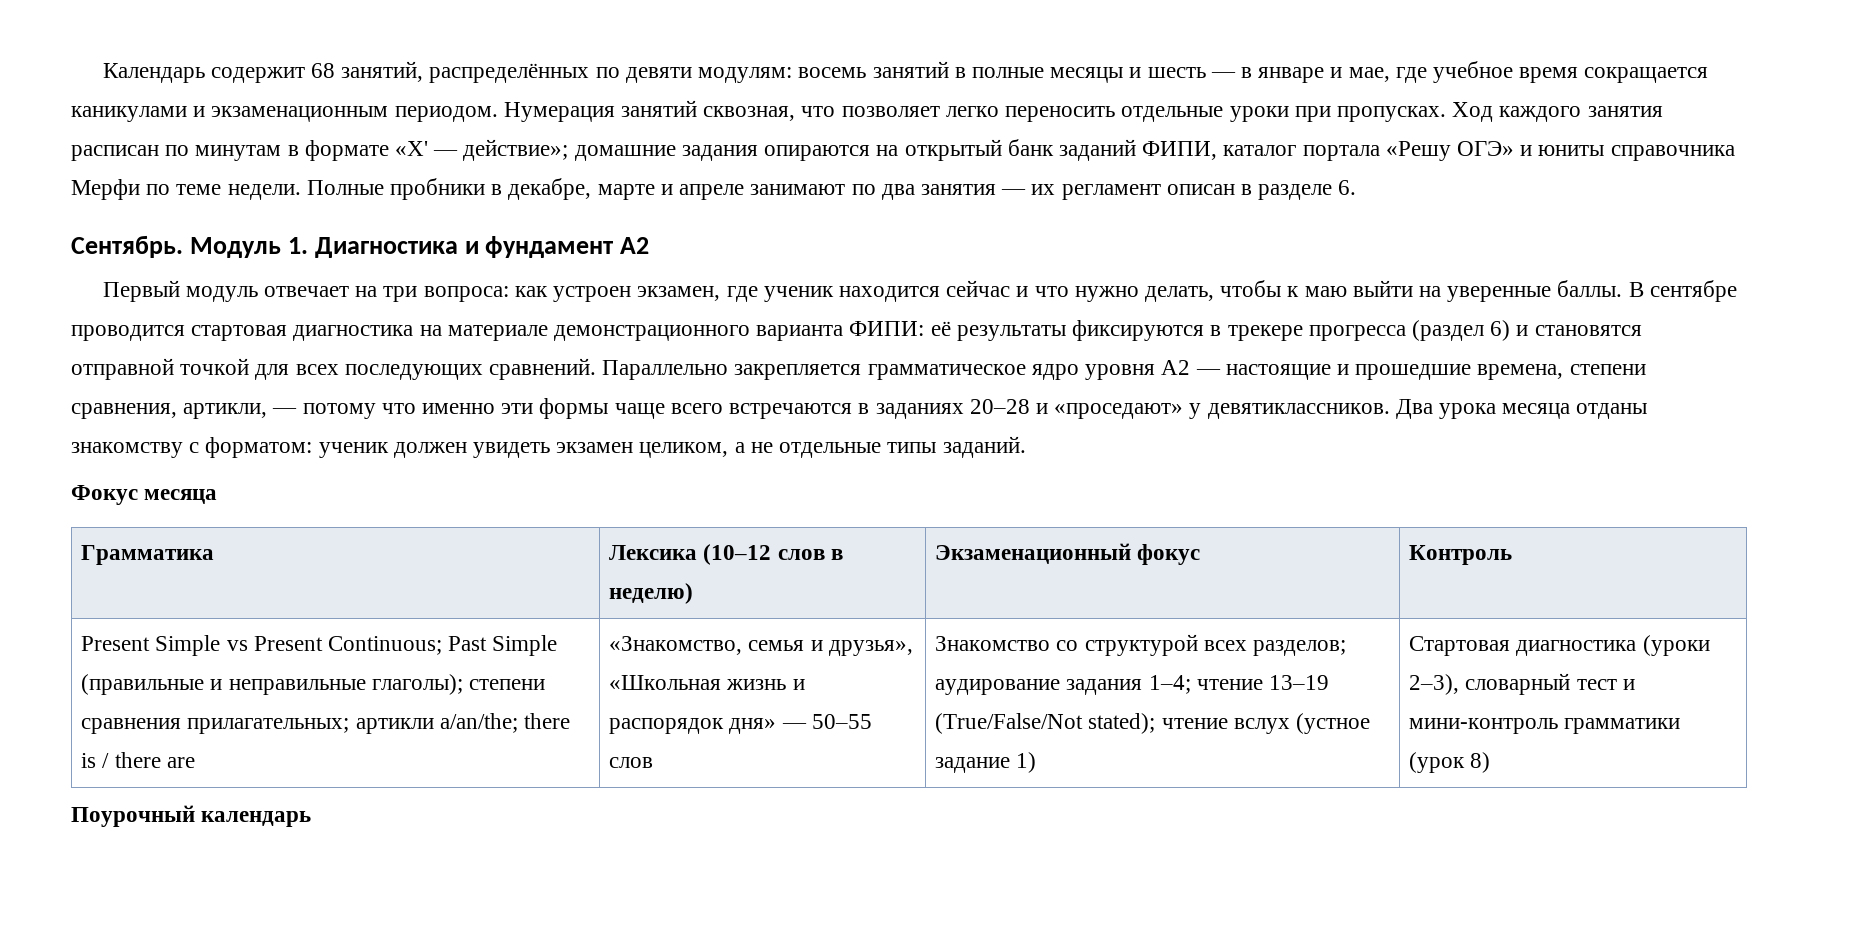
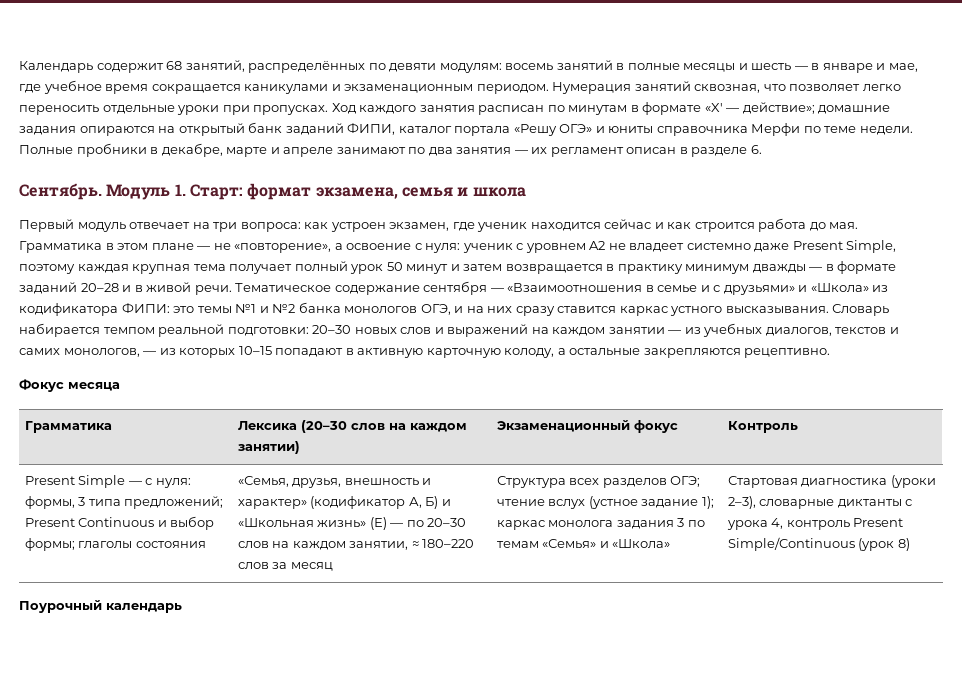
[314,236,650,258] Диагностика и фундамент A2 -> [189,183,526,200] Старт: формат экзамена, семья и школа
[1034,280,1737,302] [71,320,1642,341] [71,358,1646,380] [71,398,1648,419] [71,436,1026,458] что нужно делать, чтобы к маю выйти на уверенные баллы. В сентябре проводится стартовая диагностика на материале демонстрационного варианта ФИПИ: её результаты фиксируются в трекере прогресса (раздел 6) и становятся отправной точкой для всех последующих сравнений. Параллельно закрепляется грамматическое ядро уровня A2 — настоящие и прошедшие времена, степени сравнения, артикли, — потому что именно эти формы чаще всего встречаются в заданиях 20–28 и «проседают» у девятиклассников. Два урока месяца отданы знакомству с форматом: ученик должен увидеть экзамен целиком, а не отдельные типы заданий. -> [667,218,859,232] [19,240,897,253] [19,261,897,274] [19,281,889,295] [19,302,890,316] [19,323,899,337] [19,346,831,358] как строится работа до мая. Грамматика в этом плане — не «повторение», а освоение с нуля: ученик с уровнем A2 не владеет системно даже Present Simple, поэтому каждая крупная тема получает полный урок 50 минут и затем возвращается в практику минимум дважды — в формате заданий 20–28 и в живой речи. Тематическое содержание сентября — «Взаимоотношения в семье и с друзьями» и «Школа» из кодификатора ФИПИ: это темы №1 и №2 банка монологов ОГЭ, и на них сразу ставится каркас устного высказывания. Словарь набирается темпом реальной подготовки: 20–30 новых слов и выражений на каждом занятии — из учебных диалогов, текстов и самих монологов, — из которых 10–15 попадают в активную карточную колоду, а остальные закрепляются рецептивно.
[703,544,843,565] [609,583,694,604] (10–12 слов в неделю) -> [300,420,467,433] [237,441,300,454] (20–30 слов на каждом занятии)
[226,635,558,656] [81,674,546,695] [81,713,571,734] [81,752,195,768] [609,636,913,656] [609,675,805,690] [609,714,872,734] [609,757,654,768] [935,634,1347,656] [935,675,1330,695] [935,713,1371,734] [935,752,1037,773] [1409,635,1710,656] [1409,673,1635,695] [1409,718,1681,734] vs Present Continuous; Past Simple (правильные и неправильные глаголы); степени сравнения прилагательных; артикли a/an/the; there is / there are | «Знакомство, семья и друзья», «Школьная жизнь и распорядок дня» — 50–55 слов | Знакомство со структурой всех разделов; аудирование задания 1–4; чтение 13–19 (True/False/Not stated); чтение вслух (устное задание 1) | Стартовая диагностика (уроки 2–3), словарный тест и мини-контроль грамматики -> [128,478,191,488] [24,496,224,509] [24,516,215,530] [24,538,206,551] [237,476,432,488] [237,496,451,509] [237,517,467,530] [237,539,475,550] [237,562,333,571] [496,476,701,488] [496,496,714,509] [496,518,705,530] [496,539,671,549] [727,475,936,488] [727,496,913,509] [726,518,904,530] [727,537,855,551] — с нуля: формы, 3 типа предложений; Present Continuous и выбор формы; глаголы состояния | «Семья, друзья, внешность и характер» (кодификатор А, Б) и «Школьная жизнь» (Е) — по 20–30 слов на каждом занятии, ≈ 180–220 слов за месяц | Структура всех разделов ОГЭ; чтение вслух (устное задание 1); каркас монолога задания 3 по темам «Семья» и «Школа» | Стартовая диагностика (уроки 2–3), словарные диктанты с урока 4, контроль Present Simple/Continuous

